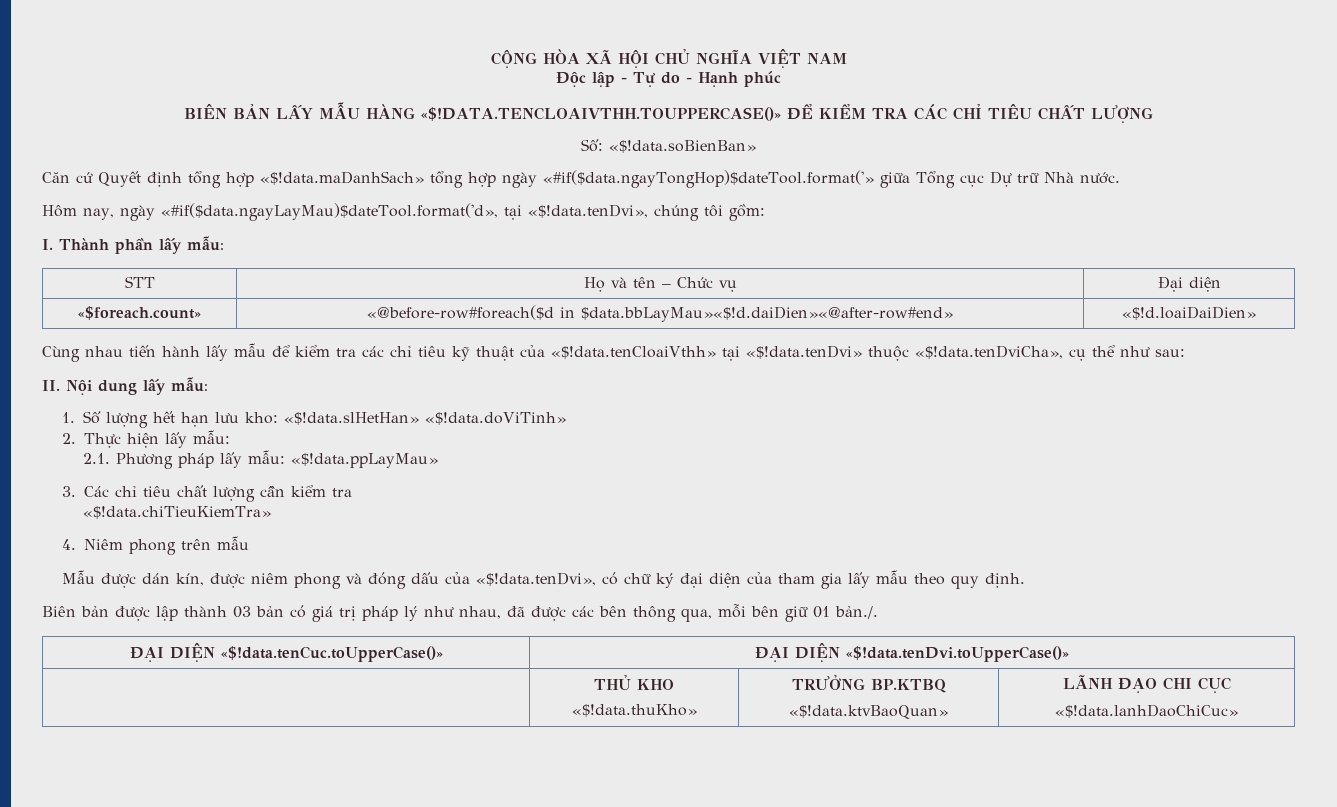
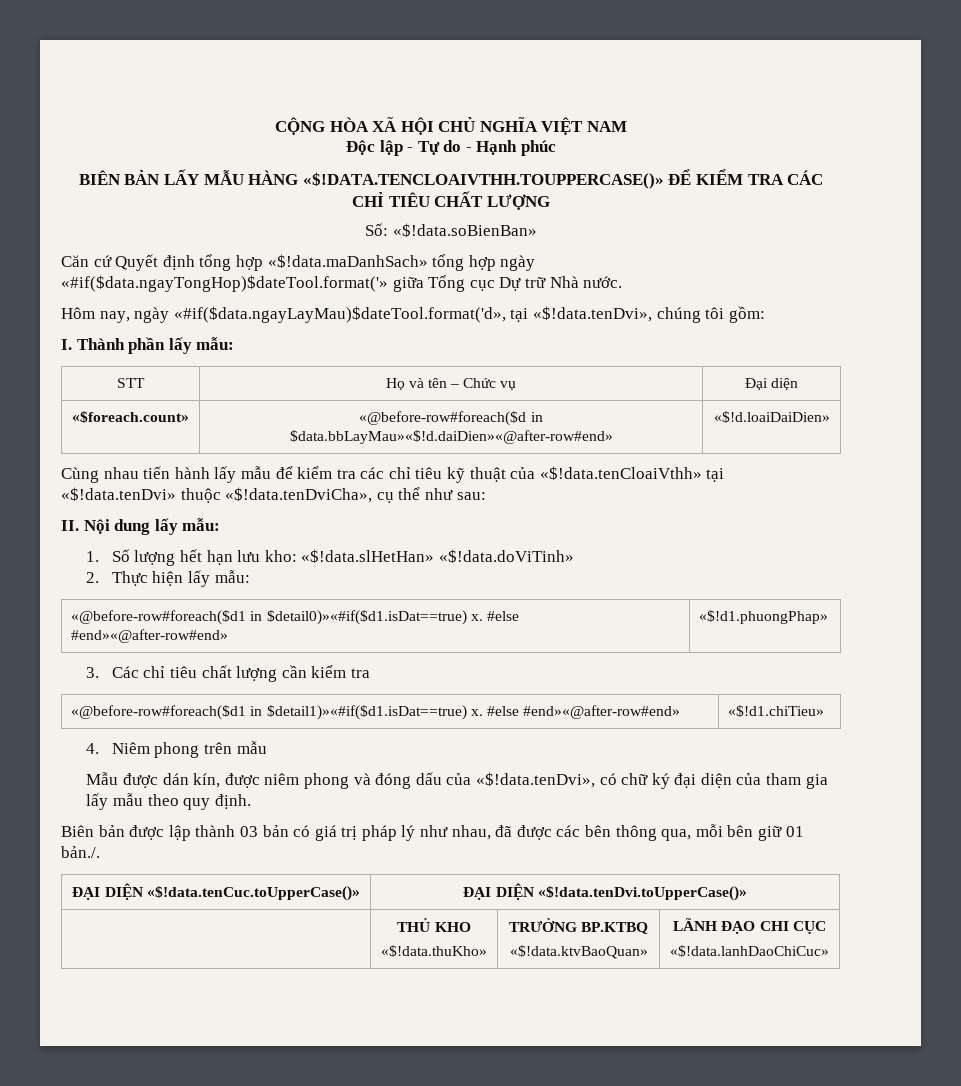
[82,450,439,469] // 2.1. Phương pháp lấy mẫu: «$!data.ppLayMau» -> [71,610,519,625] [71,629,229,643] [699,610,829,624] // «@before-row#foreach($d1 in $detail0)»«#if($d1.isDat==true) x. #else #end»«@after-row#end» | «$!d1.phuongPhap»
[82,506,272,519] // «$!data.chiTieuKiemTra» -> [71,705,681,720] [728,705,825,717] // «@before-row#foreach($d1 in $detail1)»«#if($d1.isDat==true) x. #else #end»«@after-row#end» | «$!d1.chiTieu»

